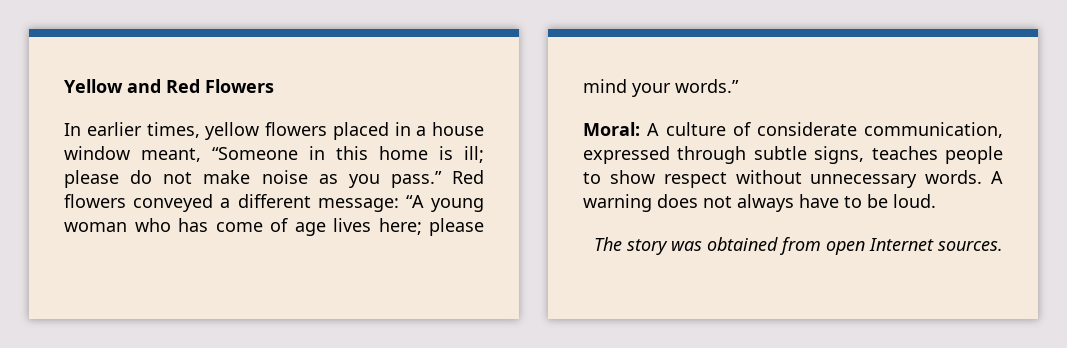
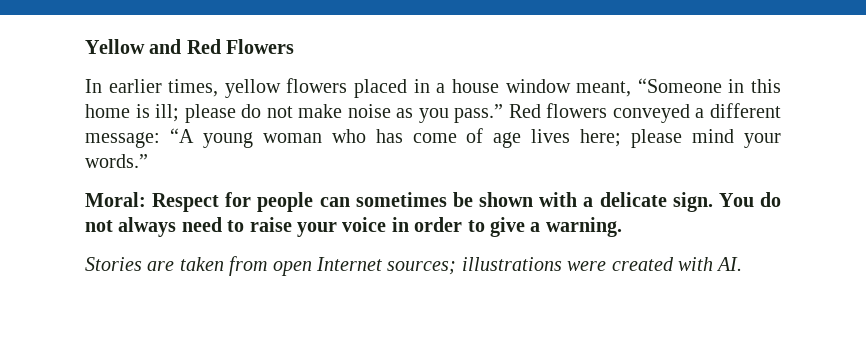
[647,122,1003,138] [583,146,1003,164] [583,170,1003,188] [583,194,936,212] [594,237,1003,255] A culture of considerate communication, expressed through subtle signs, teaches people to show respect without unnecessary words. A warning does not always have to be loud. // The story was obtained from open Internet sources. -> [152,192,781,212] [85,217,622,237] [85,256,743,276] Respect for people can sometimes be shown with a delicate sign. You do not always need to raise your voice in order to give a warning. // Stories are taken from open Internet sources; illustrations were created with AI.

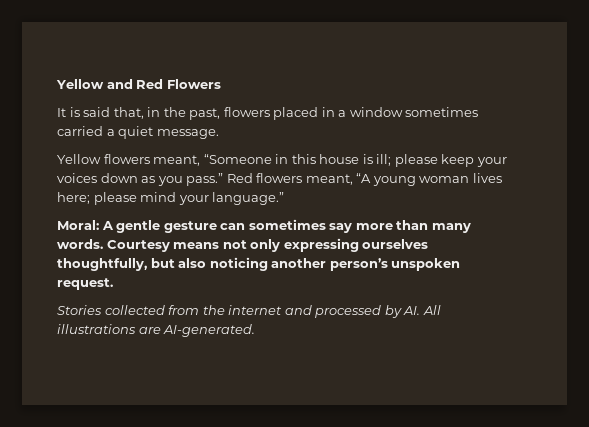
[85,78,571,98] In earlier times, yellow flowers placed in a house window -> [57,107,479,120] [57,126,219,139] [57,154,150,164] It is said that, in the past, flowers placed in a window sometimes carried a quiet message. // Yellow flowers
[85,104,130,118] home -> [319,154,360,164] house
[241,104,391,118] do not make noise -> [441,154,507,167] [57,173,138,183] keep your voices down
[612,103,781,123] [85,128,522,148] conveyed a different message: “A young woman who has come of age -> [305,173,470,186] meant, “A young woman
[85,154,148,168] words.” -> [212,192,285,205] language.”
[152,192,781,212] [85,217,622,237] [85,256,743,276] Respect for people can sometimes be shown with a delicate sign. You do not always need to raise your voice in order to give a warning. // Stories are taken from open Internet sources; illustrations were created with AI. -> [101,219,471,233] [57,238,429,252] [57,257,461,271] [57,278,113,290] [57,305,441,318] [57,324,256,337] A gentle gesture can sometimes say more than many words. Courtesy means not only expressing ourselves thoughtfully, but also noticing another person’s unspoken request. // Stories collected from the internet and processed by AI. All illustrations are AI-generated.

